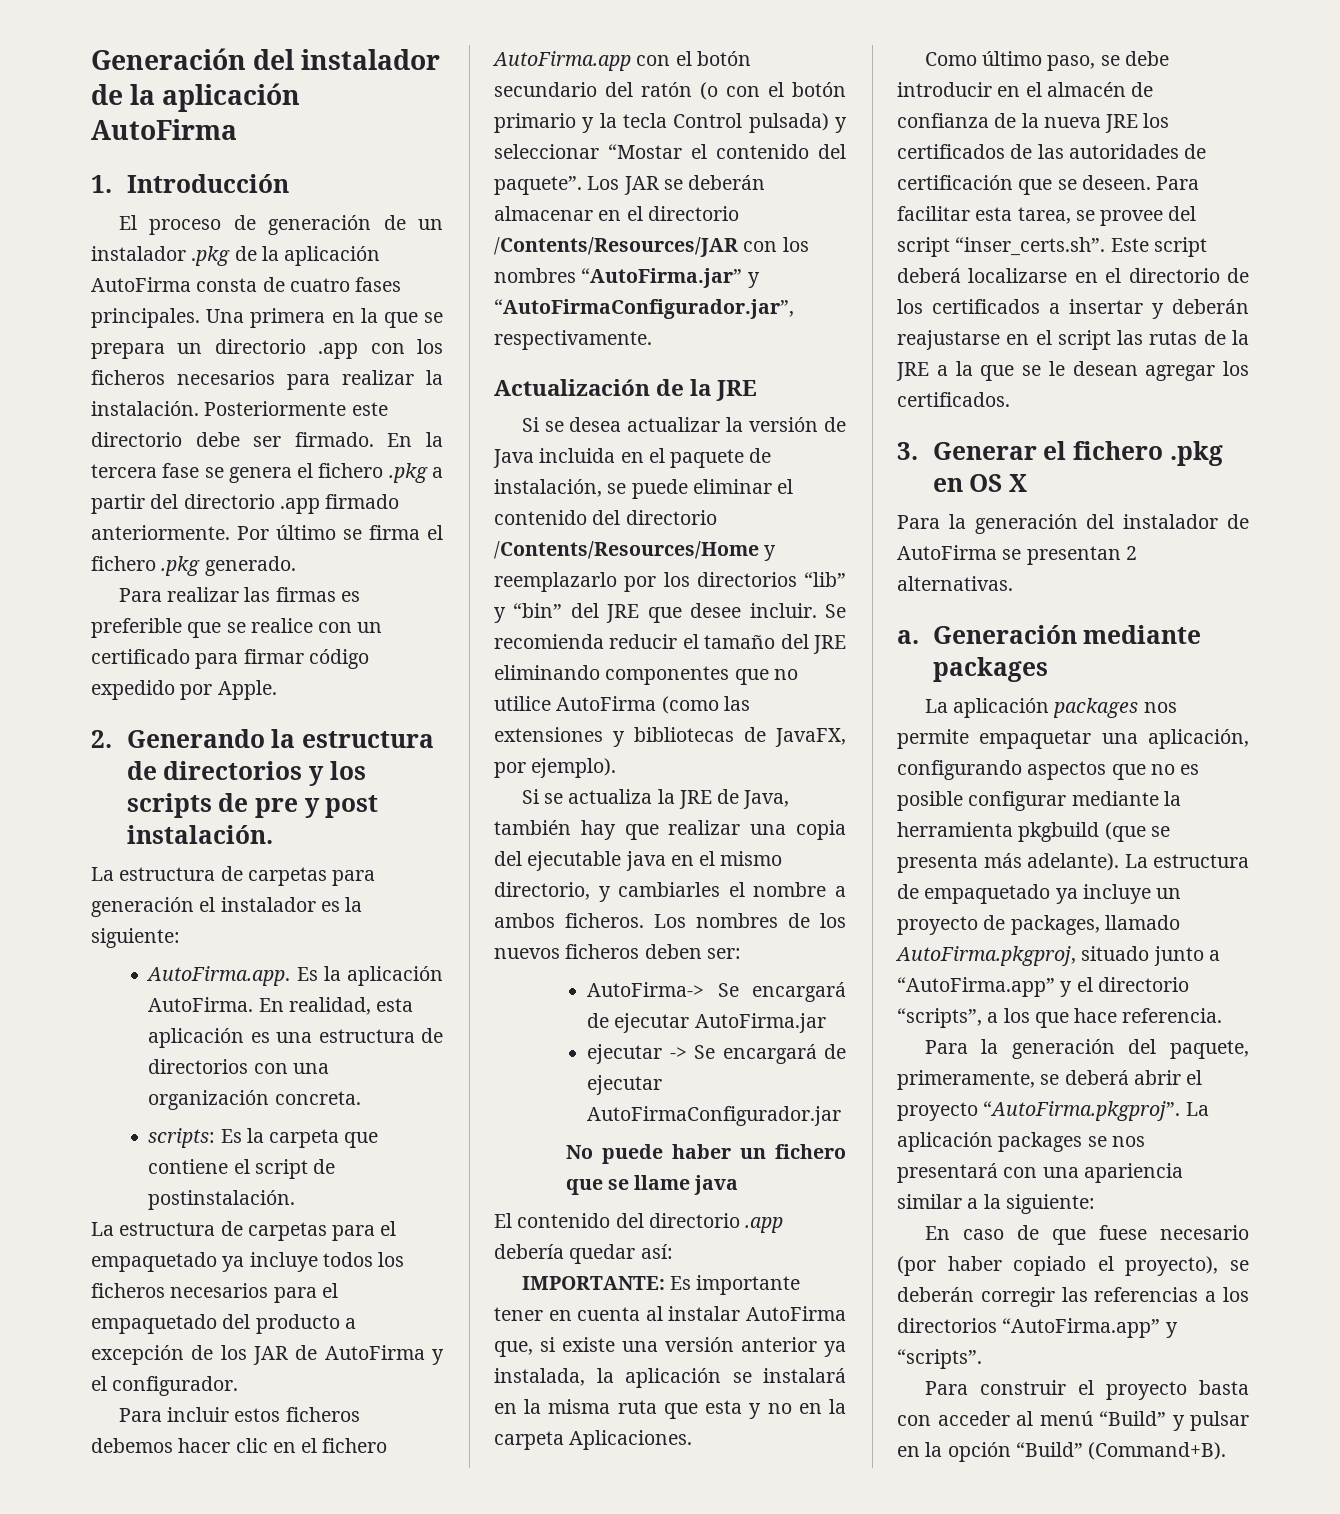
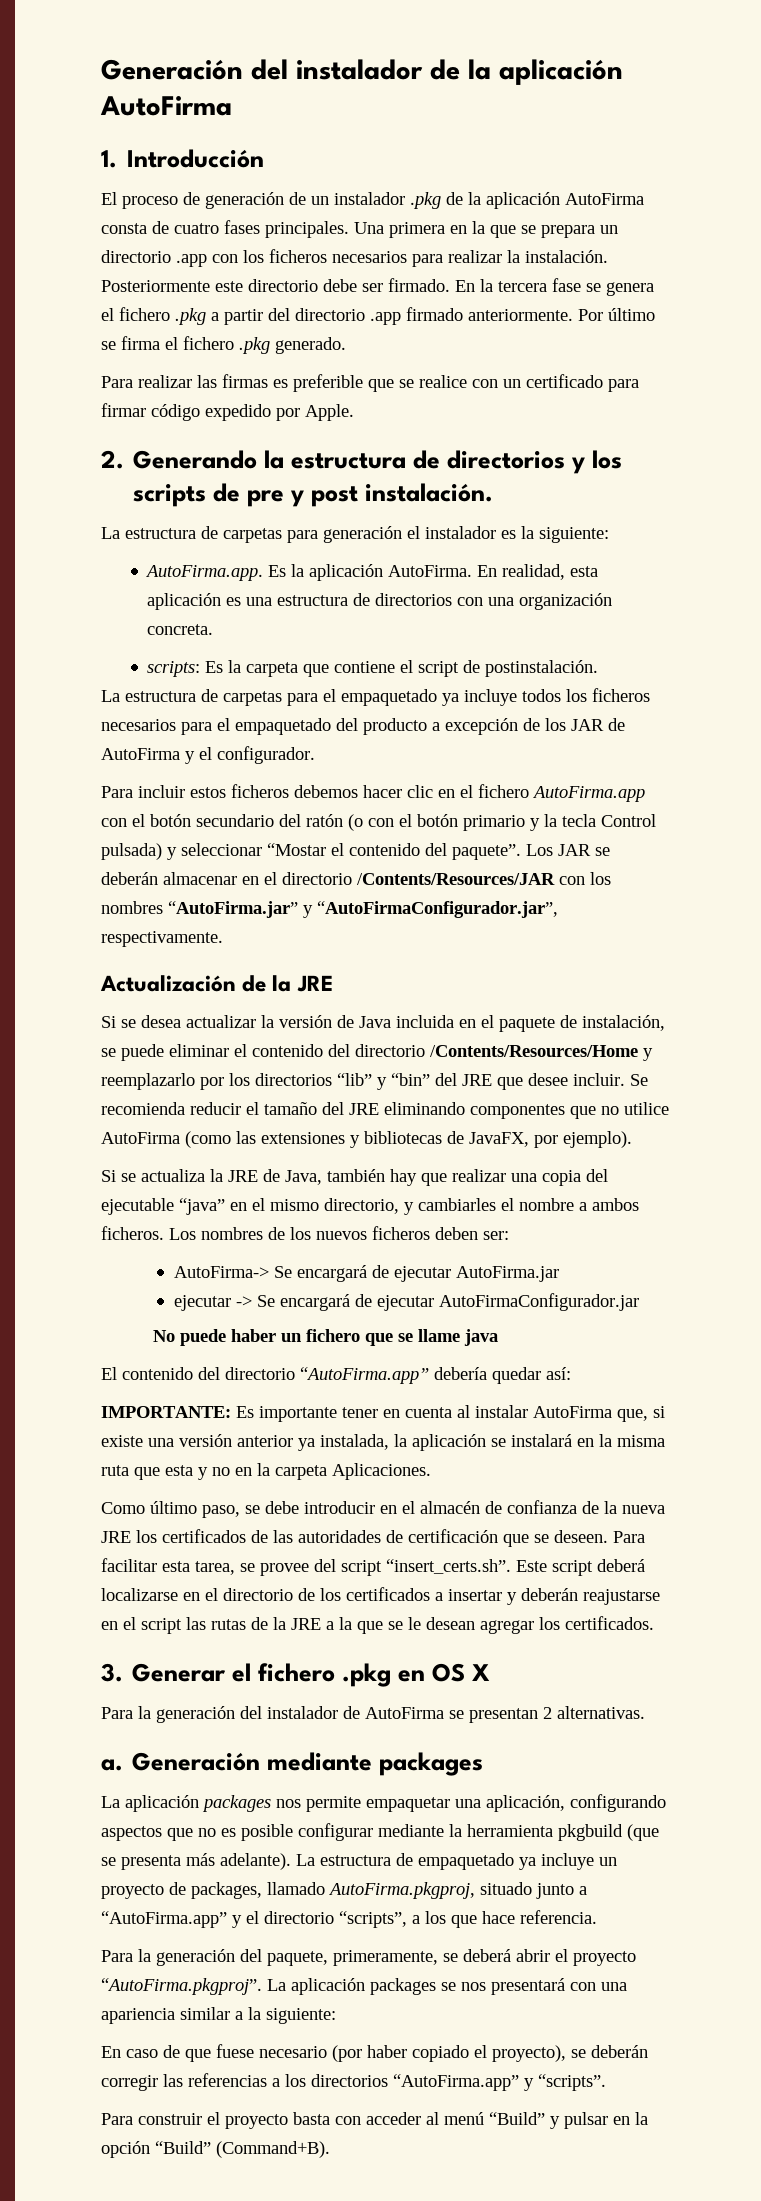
[625,851,666,871] java -> [179,1198,225,1215] “java”
[745,1217,784,1233] .app -> [300,1367,429,1384] “AutoFirma.app”
[955,237,1106,256] “inser_certs.sh”. -> [386,1559,511,1574] “insert_certs.sh”.

